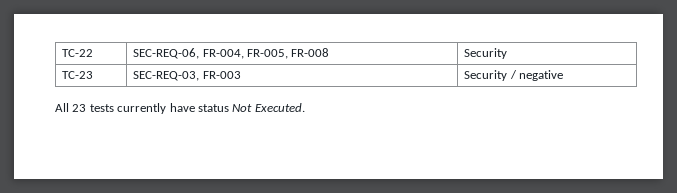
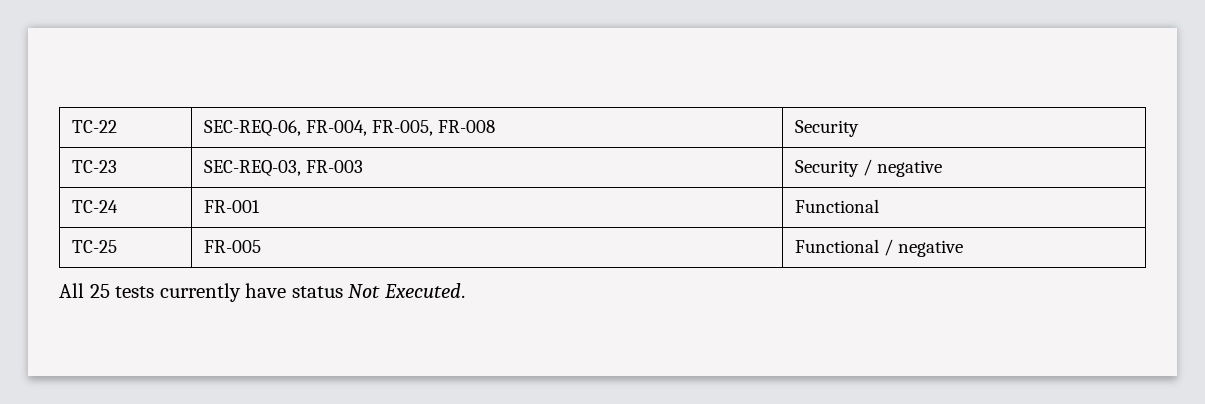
(563, 75) none -> [72,200,119,213] [204,200,261,213] [795,199,880,213] [72,240,118,253] [204,240,262,253] [795,239,964,257] // TC-24 | FR-001 | Functional // TC-25 | FR-005 | Functional / negative
[72,104,87,112] 23 -> [89,284,110,298] 25

